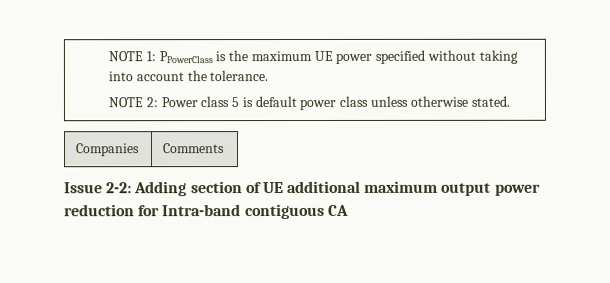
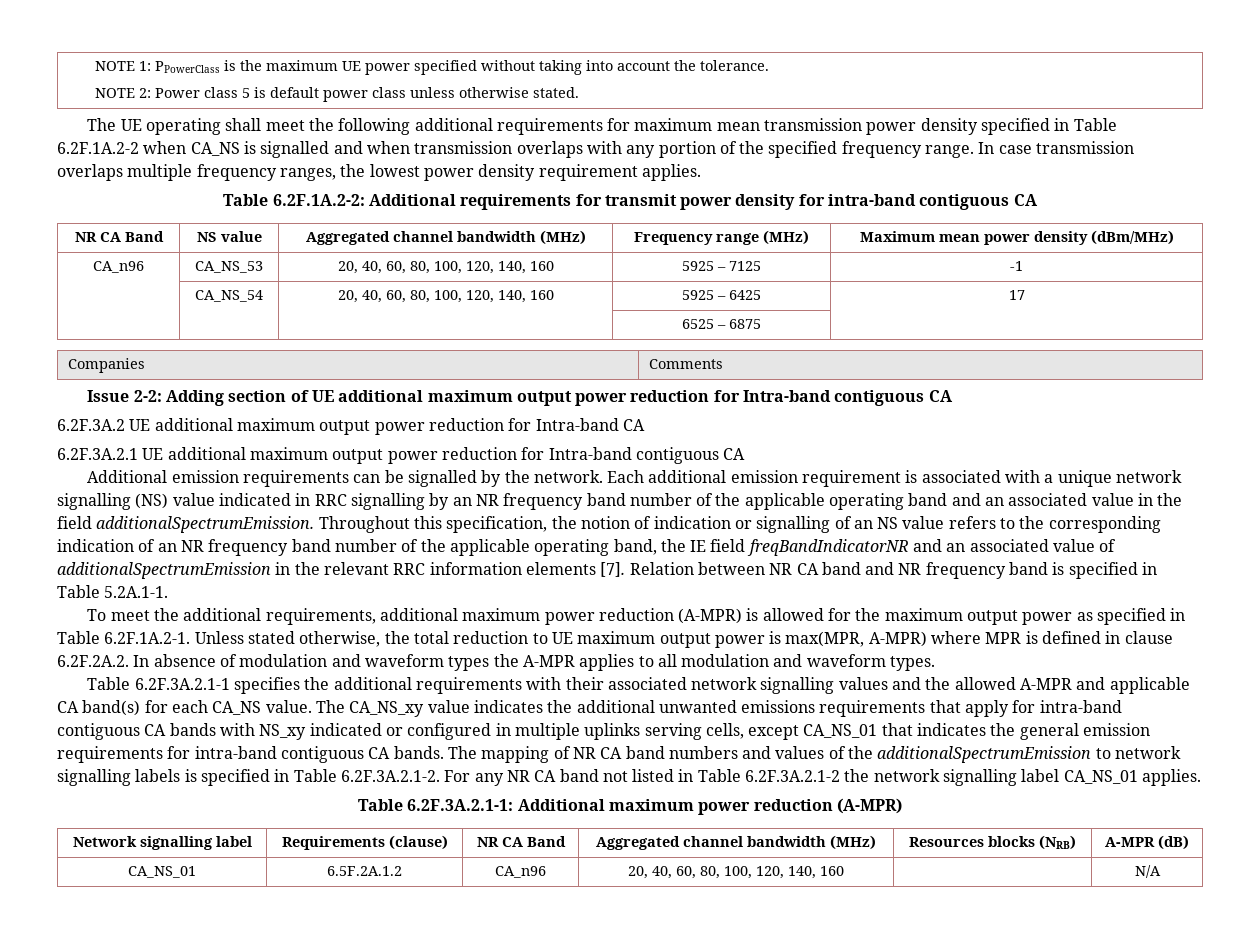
(510, 101) none -> [87,118,1117,135] [57,141,1135,158] [57,164,701,181] [223,194,1038,210] [74,231,164,242] [196,231,262,242] [305,230,586,245] [634,230,809,245] [859,230,1174,245] [93,261,144,273] [195,261,263,273] [337,261,554,274] [682,261,761,271] [1010,261,1023,271] [195,290,263,302] [337,290,554,303] [682,290,761,300] [1008,290,1025,300] [682,319,761,329] // The UE operating shall meet the following additional requirements for maximum mean transmission power density specified in Table 6.2F.1A.2-2 when CA_NS is signalled and when transmission overlaps with any portion of the specified frequency range. In case transmission overlaps multiple frequency ranges, the lowest power density requirement applies. // Table 6.2F.1A.2-2: Additional requirements for transmit power density for intra-band contiguous CA // NR CA Band | NS value | Aggregated channel bandwidth (MHz) | Frequency range (MHz) | Maximum mean power density (dBm/MHz) // CA_n96 | CA_NS_53 | 20, 40, 60, 80, 100, 120, 140, 160 | 5925 – 7125 | -1 // | CA_NS_54 | 20, 40, 60, 80, 100, 120, 140, 160 | 5925 – 6425 | 17 // | | | 6525 – 6875 |
(349, 210) none -> [57,418,645,435] [57,447,746,464] [87,470,1183,487] [57,493,1183,510] [57,516,1161,533] [57,539,1117,556] [57,562,1158,579] [57,585,169,598] [87,608,1186,625] [57,631,1173,648] [57,654,936,671] [87,677,1190,694] [57,700,1122,717] [57,723,1151,740] [57,746,1182,763] [57,769,1202,786] [358,798,902,815] [72,836,252,850] [281,835,448,850] [476,836,566,847] [596,835,876,850] [909,835,1076,850] [1105,835,1189,850] [128,866,196,878] [327,866,402,876] [495,866,546,878] [628,866,844,879] [1134,865,1161,878] // 6.2F.3A.2 UE additional maximum output power reduction for Intra-band CA // 6.2F.3A.2.1 UE additional maximum output power reduction for Intra-band contiguous CA // Additional emission requirements can be signalled by the network. Each additional emission requirement is associated with a unique network signalling (NS) value indicated in RRC signalling by an NR frequency band number of the applicable operating band and an associated value in the field additionalSpectrumEmission. Throughout this specification, the notion of indication or signalling of an NS value refers to the corresponding indication of an NR frequency band number of the applicable operating band, the IE field freqBandIndicatorNR and an associated value of additionalSpectrumEmission in the relevant RRC information elements [7]. Relation between NR CA band and NR frequency band is specified in Table 5.2A.1-1. // To meet the additional requirements, additional maximum power reduction (A-MPR) is allowed for the maximum output power as specified in Table 6.2F.1A.2-1. Unless stated otherwise, the total reduction to UE maximum output power is max(MPR, A-MPR) where MPR is defined in clause 6.2F.2A.2. In absence of modulation and waveform types the A-MPR applies to all modulation and waveform types. // Table 6.2F.3A.2.1-1 specifies the additional requirements with their associated network signalling values and the allowed A-MPR and applicable CA band(s) for each CA_NS value. The CA_NS_xy value indicates the additional unwanted emissions requirements that apply for intra-band contiguous CA bands with NS_xy indicated or configured in multiple uplinks serving cells, except CA_NS_01 that indicates the general emission requirements for intra-band contiguous CA bands. The mapping of NR CA band numbers and values of the additionalSpectrumEmission to network signalling labels is specified in Table 6.2F.3A.2.1-2. For any NR CA band not listed in Table 6.2F.3A.2.1-2 the network signalling label CA_NS_01 applies. // Table 6.2F.3A.2.1-1: Additional maximum power reduction (A-MPR) // Network signalling label | Requirements (clause) | NR CA Band | Aggregated channel bandwidth (MHz) | Resources blocks (NRB) | A-MPR (dB) // CA_NS_01 | 6.5F.2A.1.2 | CA_n96 | 20, 40, 60, 80, 100, 120, 140, 160 | | N/A

